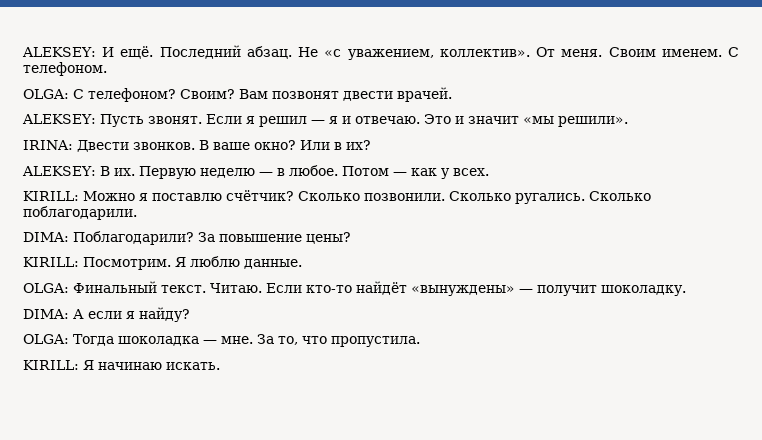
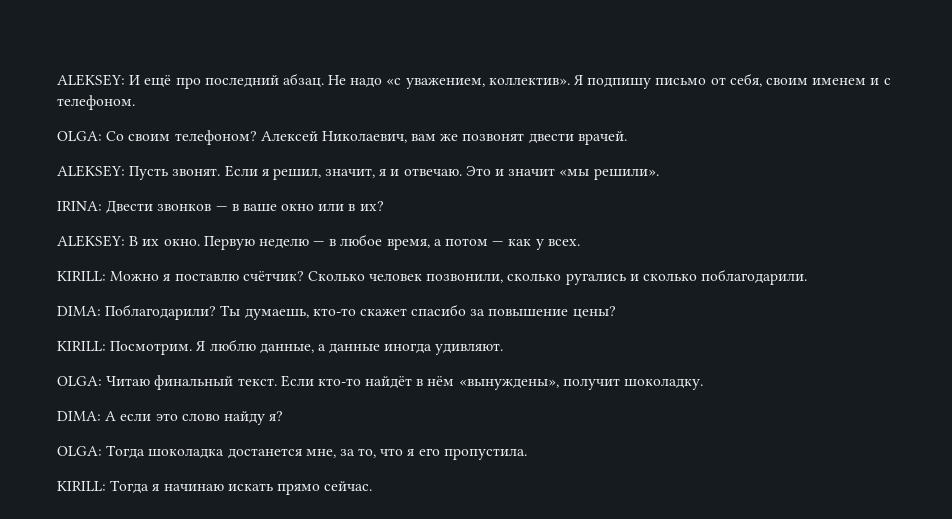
[120,45,241,59] ещё. Последний -> [144,75,279,89] ещё про последний
(319, 52) none -> [350,78,383,88] надо
[536,47,740,57] [23,62,107,76] [23,88,268,102] От меня. Своим именем. С телефоном. // OLGA: С телефоном? Своим? Вам -> [574,73,891,89] [57,95,135,110] [57,130,459,145] Я подпишу письмо от себя, своим именем и с телефоном. // OLGA: Со своим телефоном? Алексей Николаевич, вам же
[258,116,325,127] решил — -> [272,168,376,180] решил, значит,
[133,140,330,150] звонков. В ваше окно? Или -> [157,204,345,212] звонков — в ваше окно или
[113,168,135,176] их. -> [142,239,200,246] их окно.
[288,165,389,176] любое. Потом -> [340,234,489,250] любое время, а потом
[364,191,651,204] [23,206,137,220] [23,231,215,245] позвонили. Сколько ругались. Сколько поблагодарили. // DIMA: Поблагодарили? За -> [369,269,808,285] [57,304,486,320] человек позвонили, сколько ругались и сколько поблагодарили. // DIMA: Поблагодарили? Ты думаешь, кто-то скажет спасибо за
[244,259,302,269] [23,281,533,296] данные. // OLGA: Финальный текст. Читаю. Если кто-то найдёт «вынуждены» — -> [259,343,504,355] [57,375,559,390] данные, а данные иногда удивляют. // OLGA: Читаю финальный текст. Если кто-то найдёт в нём «вынуждены»,
[126,307,190,322] я найду? -> [155,411,284,425] это слово найду я?
[203,334,420,347] [23,360,220,370] — мне. За то, что пропустила. // KIRILL: Я начинаю искать. -> [227,448,527,460] [57,480,373,495] достанется мне, за то, что я его пропустила. // KIRILL: Тогда я начинаю искать прямо сейчас.

